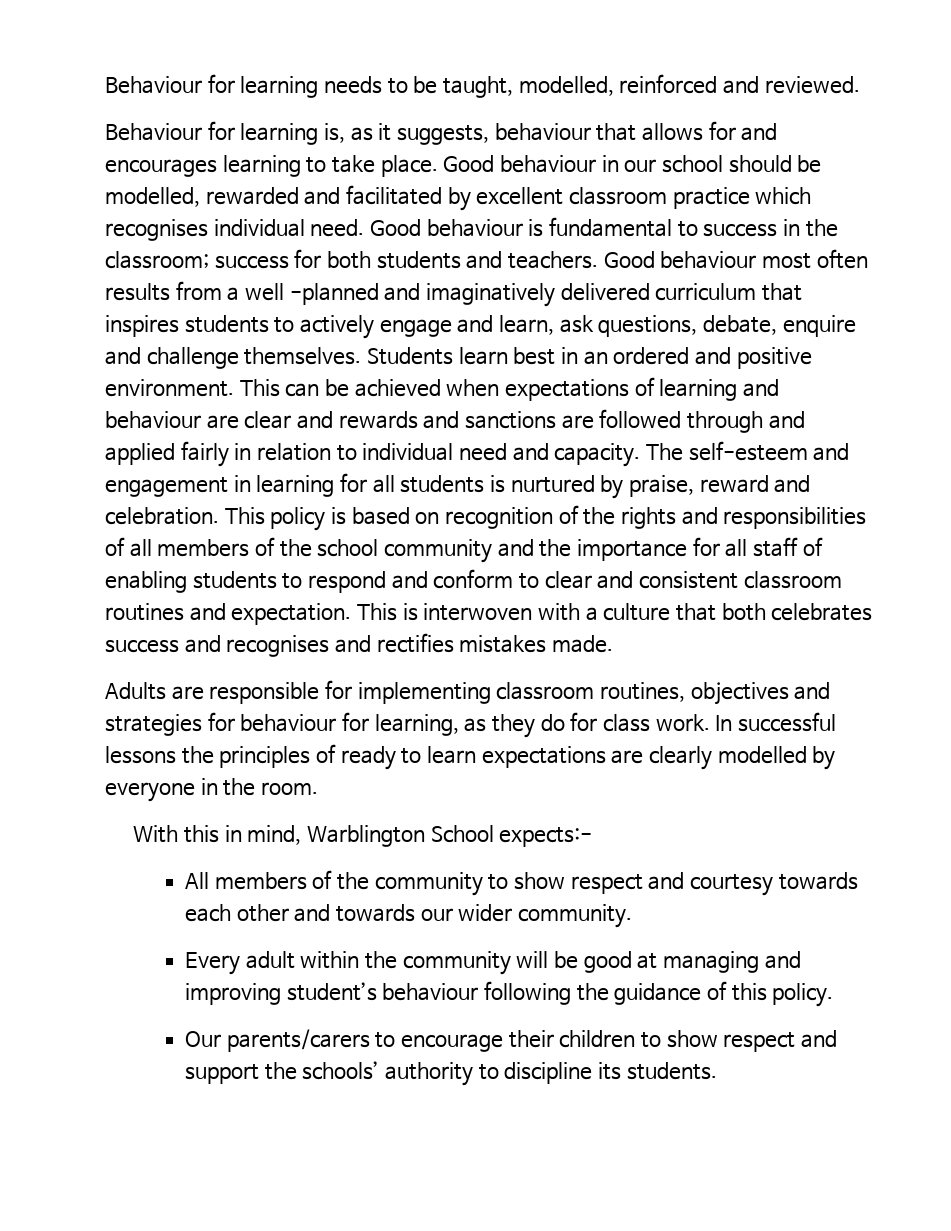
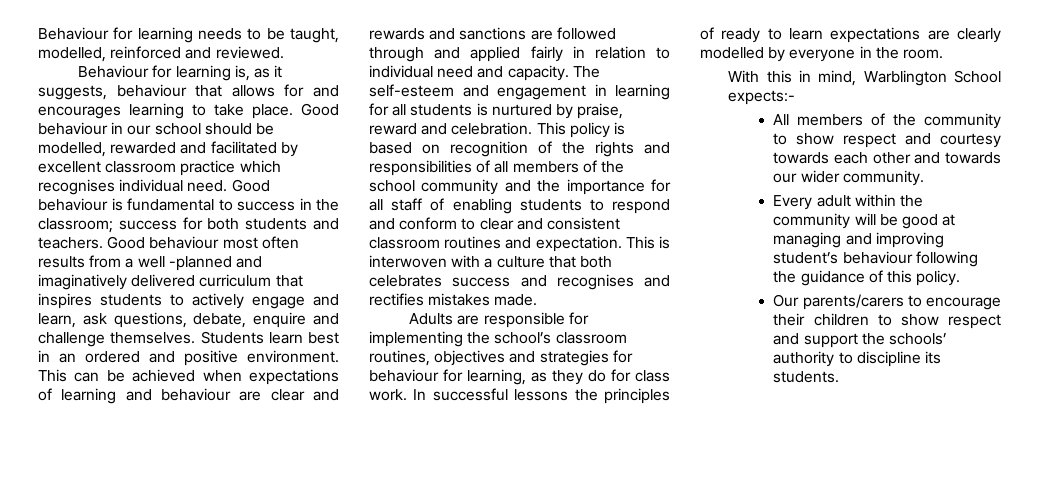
(491, 693) none -> [467,332,552,344] the school’s

